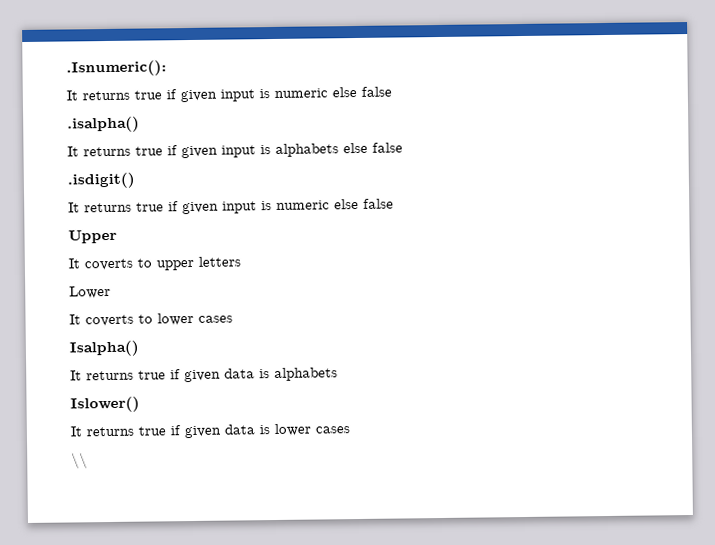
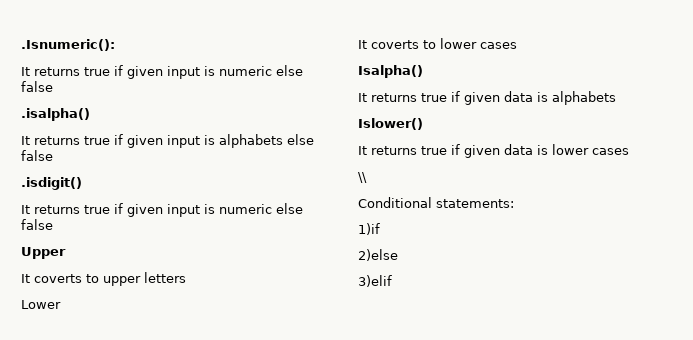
(88, 460) none -> [358,197,514,208] [358,223,380,235] [358,249,398,261] [358,275,392,287] // Conditional statements: // 1)if // 2)else // 3)elif

